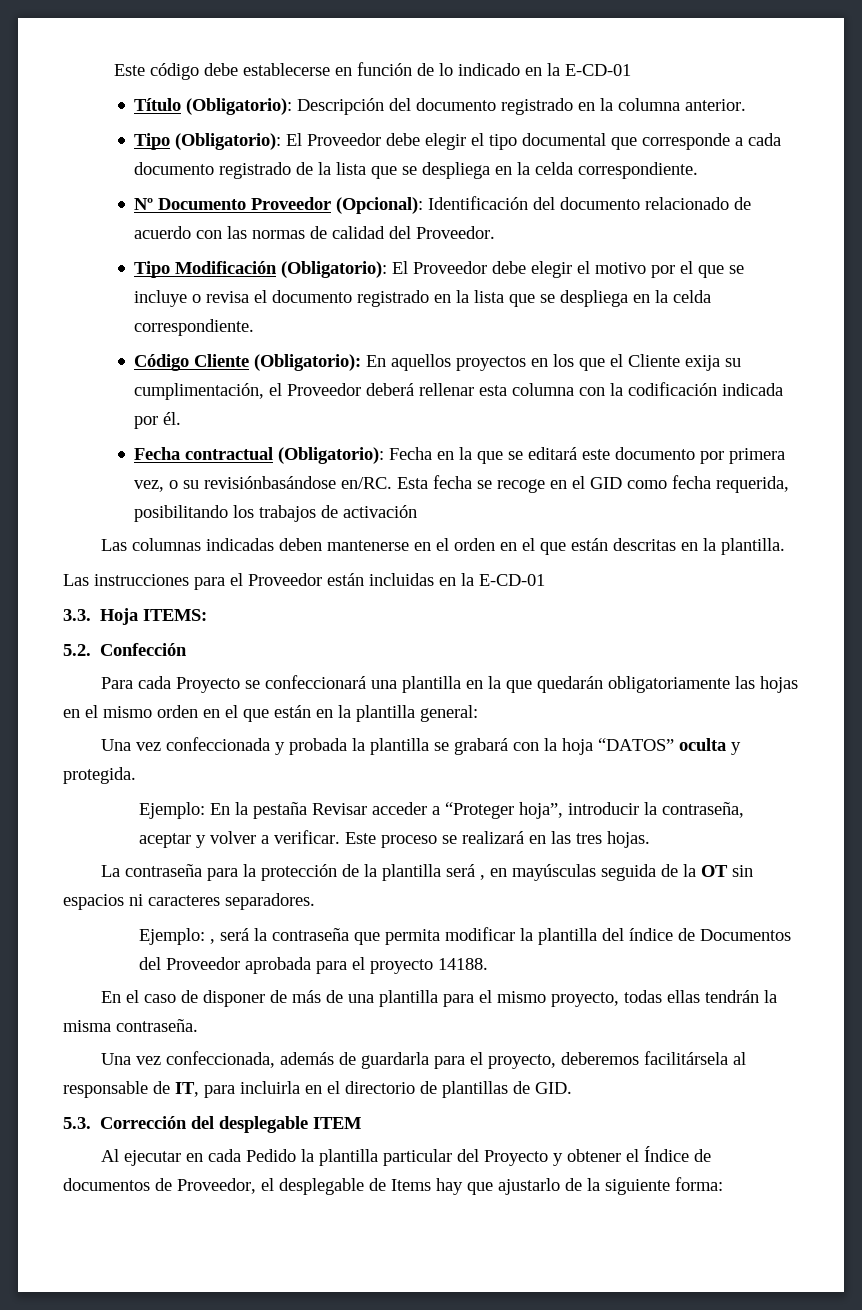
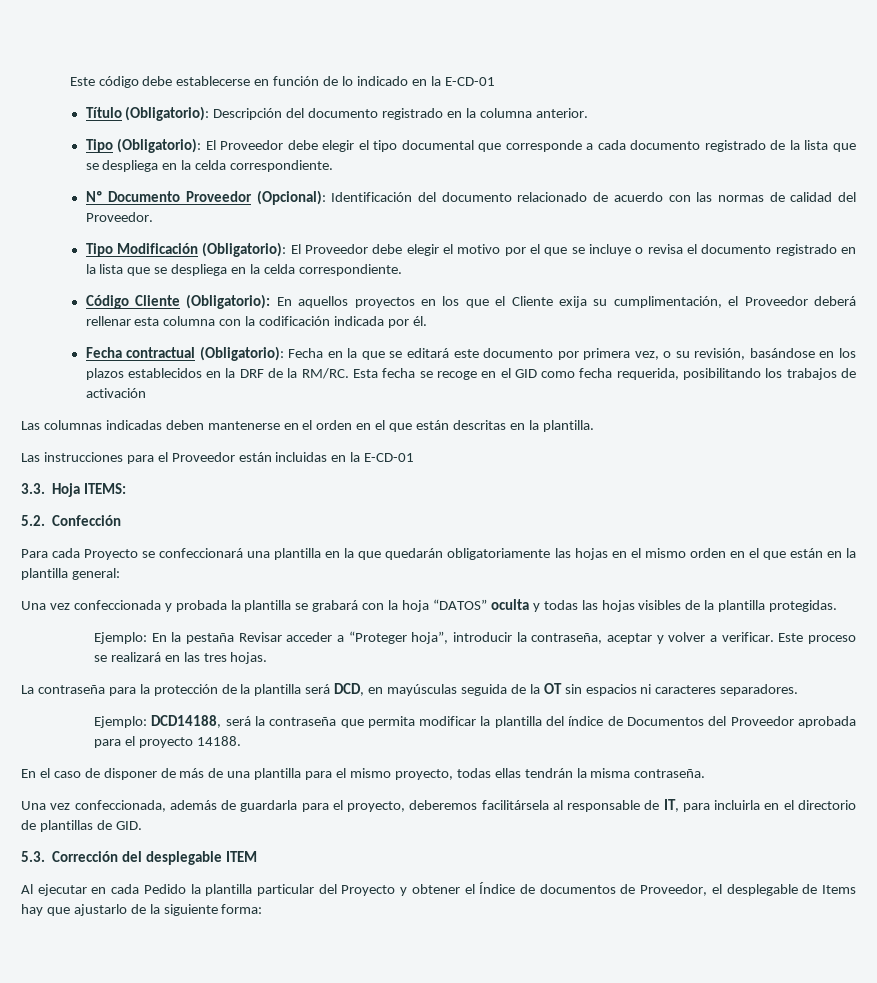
[204,476,393,489] revisiónbasándose en/RC. -> [694,348,856,360] [85,368,349,380] revisión, basándose en los plazos establecidos en la DRF de la RM/RC.
[63,767,136,784] protegida. -> [543,600,838,612] todas las hojas visibles de la plantilla protegidas.
[480,875,486,880] , -> [334,683,365,696] DCD,
[210,939,216,944] , -> [151,715,222,728] DCD14188,

